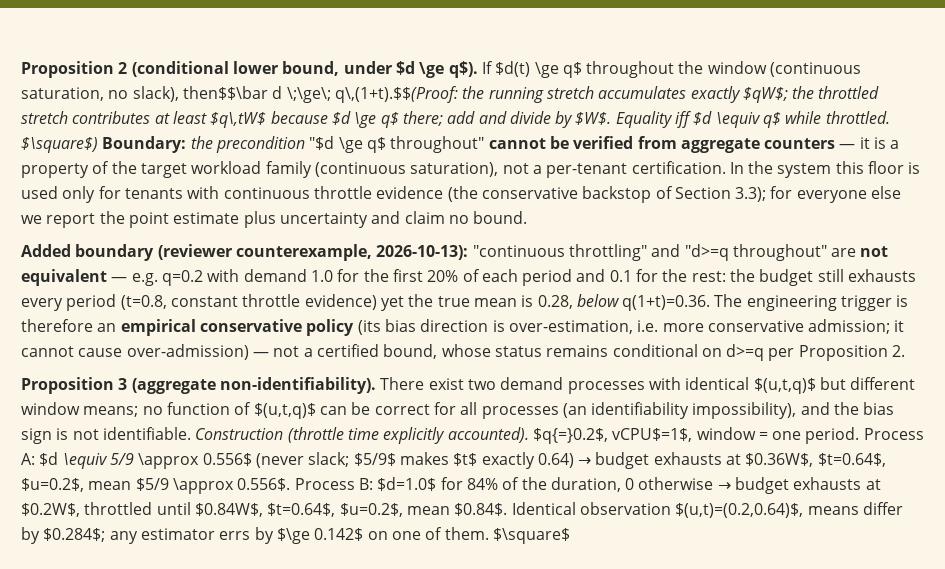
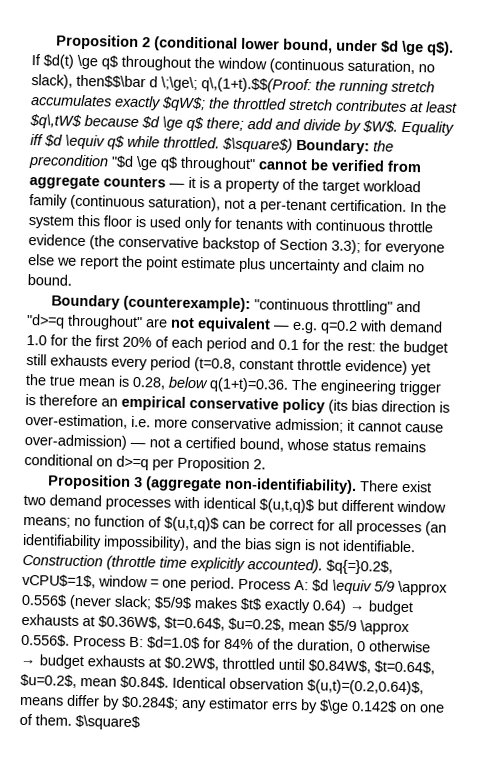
[21,244,469,261] Added boundary (reviewer counterexample, 2026-10-13): -> [50,294,251,313] Boundary (counterexample):

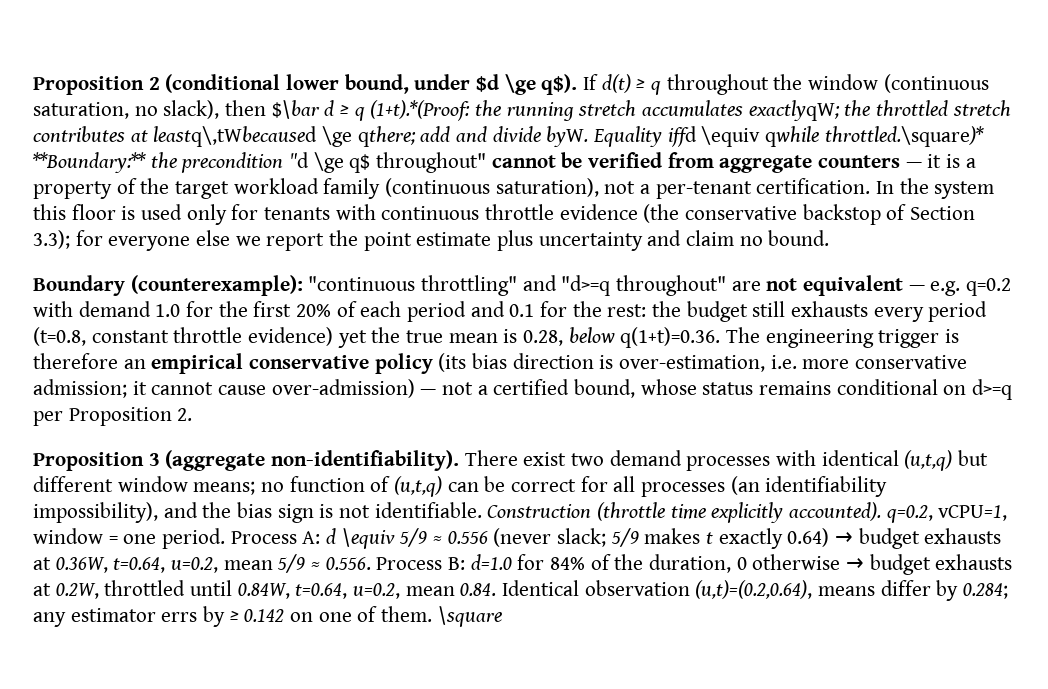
[43,54,118,70] $d(t) \ge q$ -> [601,74,662,95] d(t) ≥ q
[76,74,312,94] then$$\bar d \;\ge\; q\,(1+t).$$(Proof: -> [225,100,471,121] then $\bar d ≥ q (1+t).*(Proof:
[114,95,206,112] exactly $qW$; -> [748,100,840,121] exactlyqW;
[425,101,458,113] [29,114,454,136] [30,134,370,155] least $q\,tW$ because $d \ge q$ there; add and divide by $W$. Equality iff $d \equiv q$ while throttled. $\square$) Boundary: -> [153,126,984,147] [32,152,146,173] leastq\,tWbecaused \ge qthere; add and divide byW. Equality iffd \equiv qwhile throttled.\square)* **Boundary:**
[111,155,134,168] "$d -> [289,152,310,168] "d
[259,498,314,514] $(u,t,q)$ -> [904,450,953,471] (u,t,q)
[164,516,219,532] $(u,t,q)$ -> [394,476,443,497] (u,t,q)
[326,559,393,575] [22,573,96,589] $q{=}0.2$, vCPU$=1$, -> [886,505,1008,523] q=0.2, vCPU=1,
[312,579,329,592] $d -> [326,528,337,544] d
[398,580,448,596] [21,593,262,611] \approx 0.556$ (never slack; $5/9$ makes $t$ -> [433,528,714,547] ≈ 0.556 (never slack; 5/9 makes t
[98,615,410,636] [21,633,70,647] $0.36W$, $t=0.64$, $u=0.2$, mean $5/9 \approx 0.556$. -> [55,554,371,573] 0.36W, t=0.64, u=0.2, mean 5/9 ≈ 0.556.
[147,636,200,650] $d=1.0$ -> [470,554,512,570] d=1.0
[164,656,219,671] $0.2W$, -> [55,583,99,599] 0.2W,
[308,659,435,675] [20,673,169,689] $0.84W$, $t=0.64$, $u=0.2$, mean $0.84$. -> [237,583,497,599] 0.84W, t=0.64, u=0.2, mean 0.84.
[307,679,424,696] $(u,t)=(0.2,0.64)$, -> [695,580,813,599] (u,t)=(0.2,0.64),
[121,695,179,710] $0.284$; -> [963,583,1009,599] 0.284;
[319,699,397,714] $\ge 0.142$ -> [229,609,285,622] ≥ 0.142
[75,714,140,731] $\square$ -> [437,606,502,627] \square

